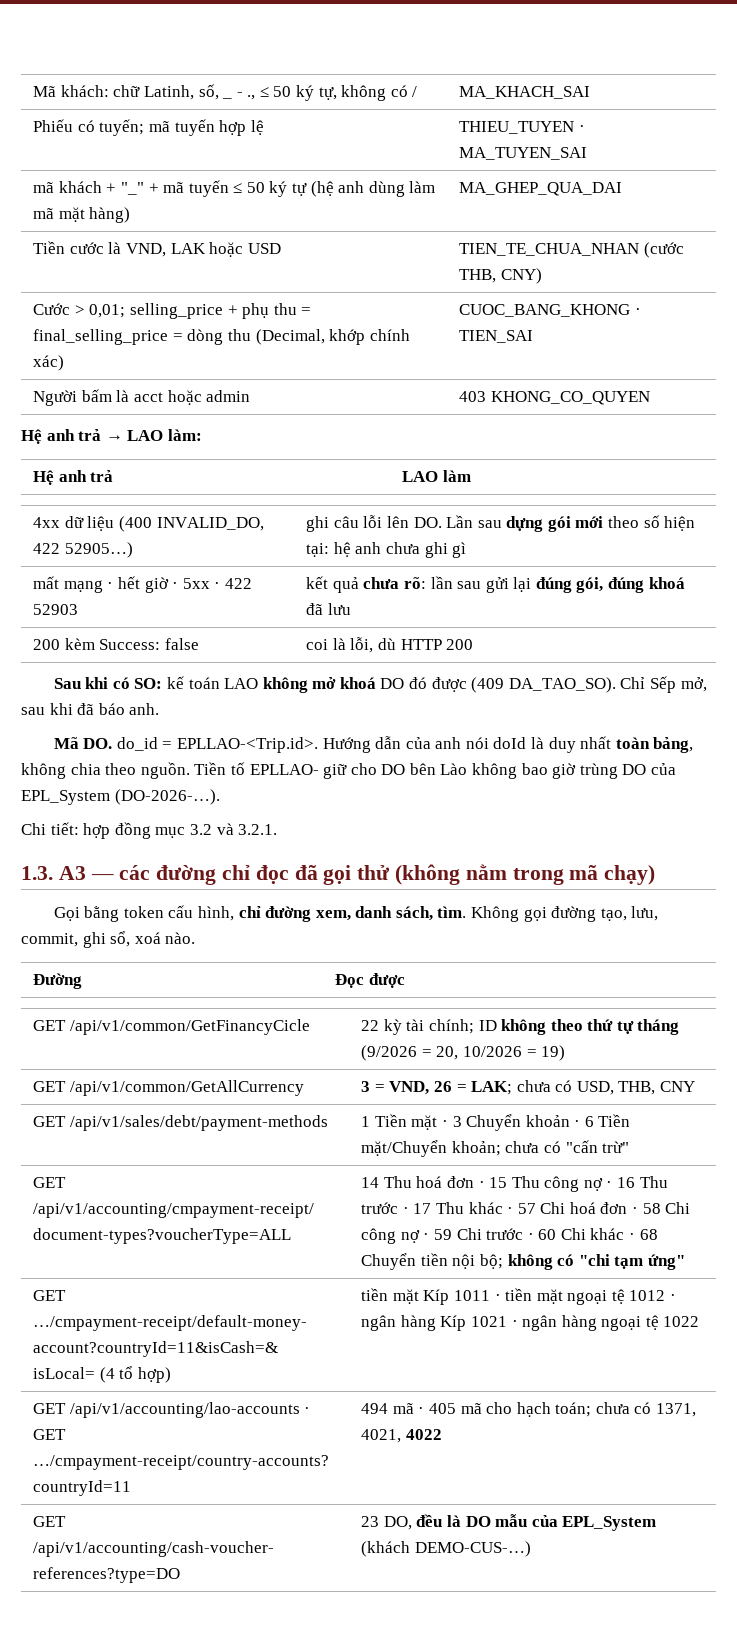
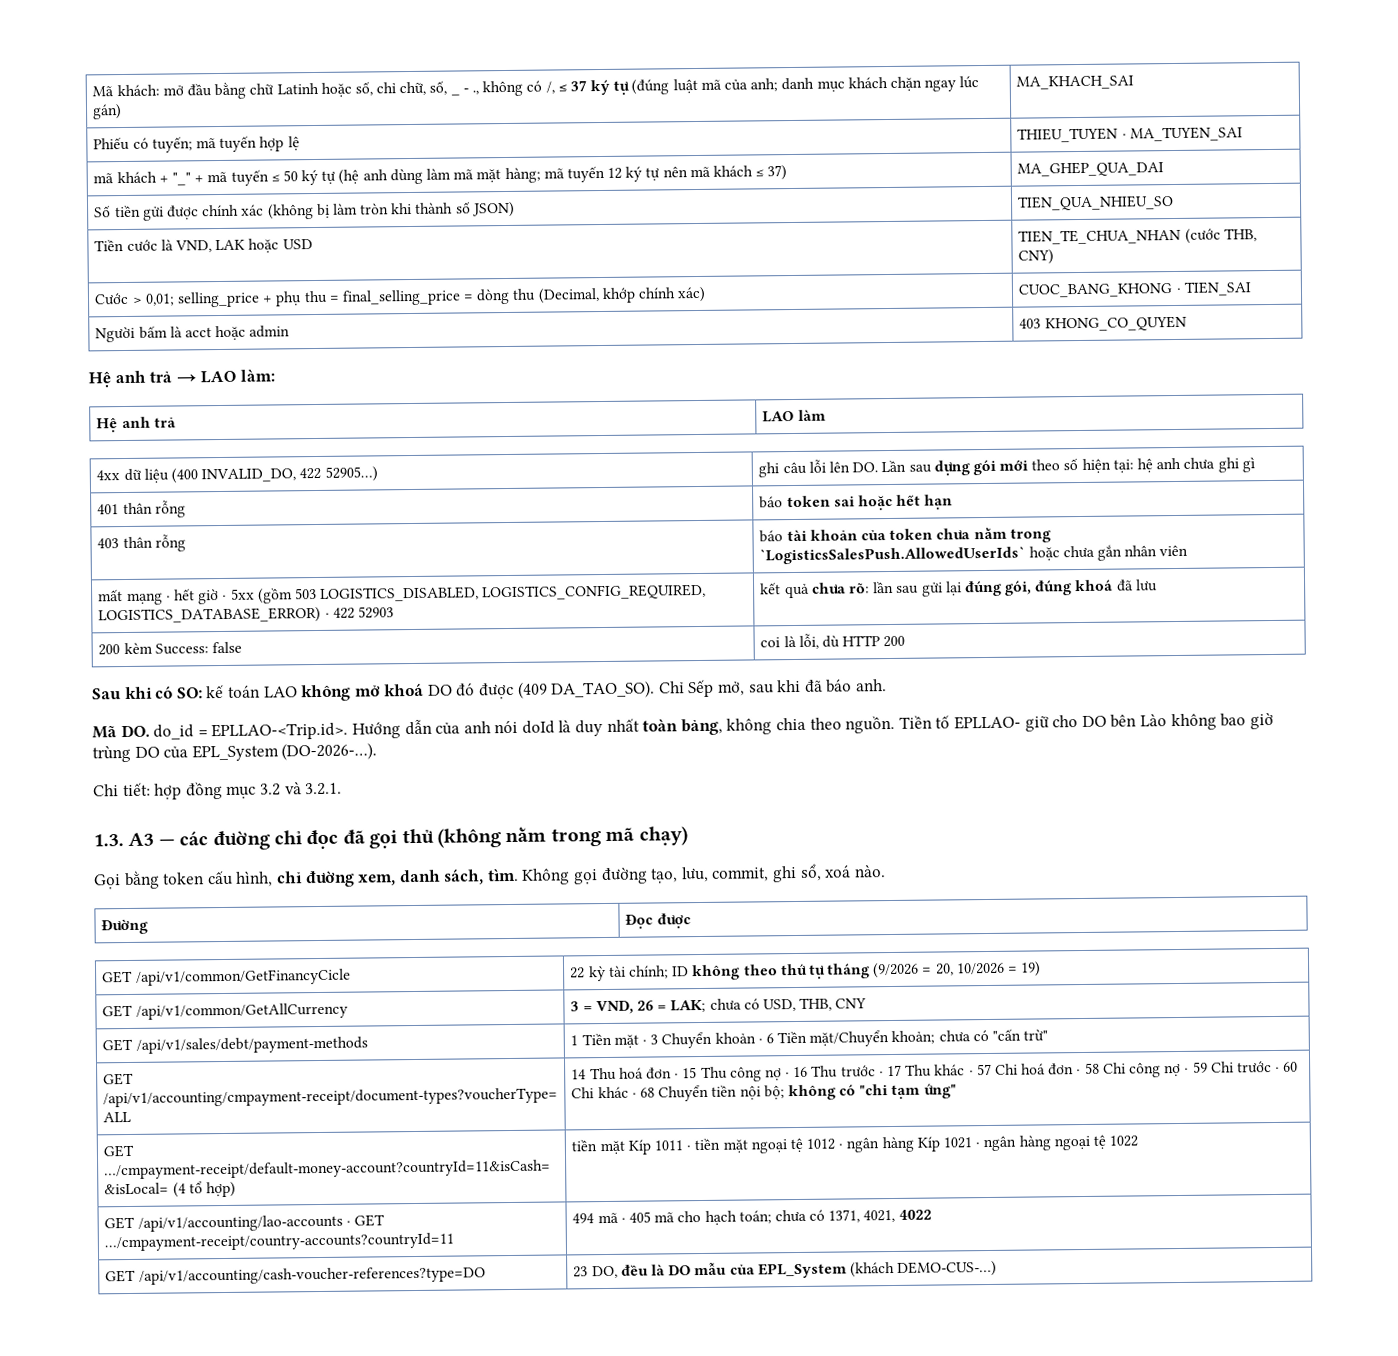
[113,84,233,100] [236,85,418,101] chữ Latinh, số, _ - ., ≤ 50 ký tự, không có / -> [162,76,980,100] [92,104,123,120] mở đầu bằng chữ Latinh hoặc số, chỉ chữ, số, _ - ., không có /, ≤ 37 ký tự (đúng luật mã của anh; danh mục khách chặn ngay lúc gán)
[89,207,131,223] [459,182,623,196] hàng) | MA_GHEP_QUA_DAI -> [504,165,788,184] [1017,161,1165,177] [94,201,515,221] [1017,194,1175,211] hàng; mã tuyến 12 ký tự nên mã khách ≤ 37) | MA_GHEP_QUA_DAI // Số tiền gửi được chính xác (không bị làm tròn khi thành số JSON) | TIEN_QUA_NHIEU_SO
(467, 550) none -> [97,500,186,518] [759,494,954,511] [97,534,186,552] [759,526,1051,543] [759,544,1189,565] // 401 thân rỗng | báo token sai hoặc hết hạn // 403 thân rỗng | báo tài khoản của token chưa nằm trong `LogisticsSalesPush.AllowedUserIds` hoặc chưa gắn nhân viên
(210, 583) none -> [257,583,707,604] [98,606,322,625] (gồm 503 LOGISTICS_DISABLED, LOGISTICS_CONFIG_REQUIRED, LOGISTICS_DATABASE_ERROR)

